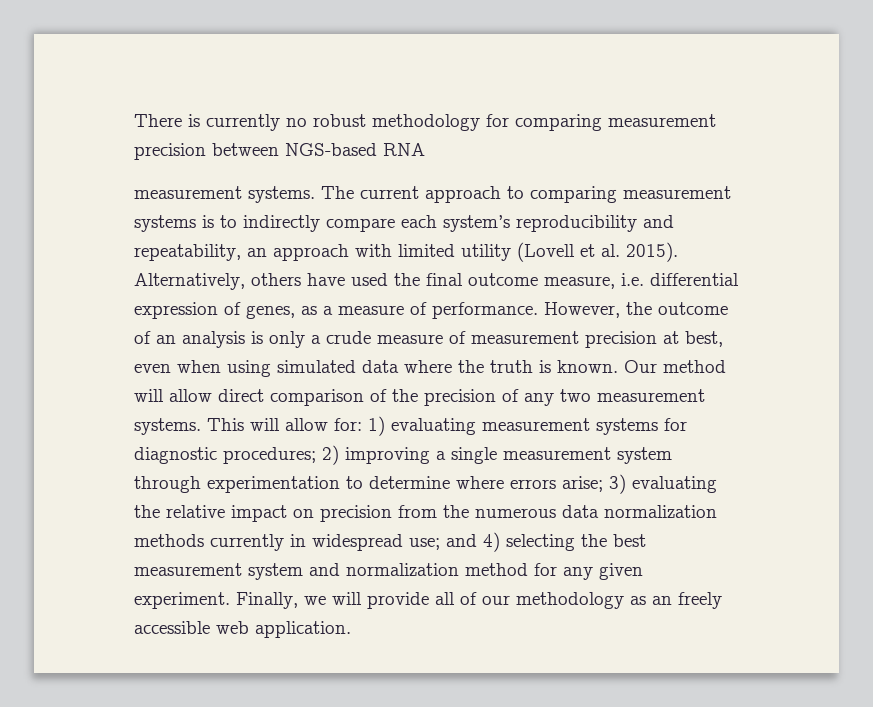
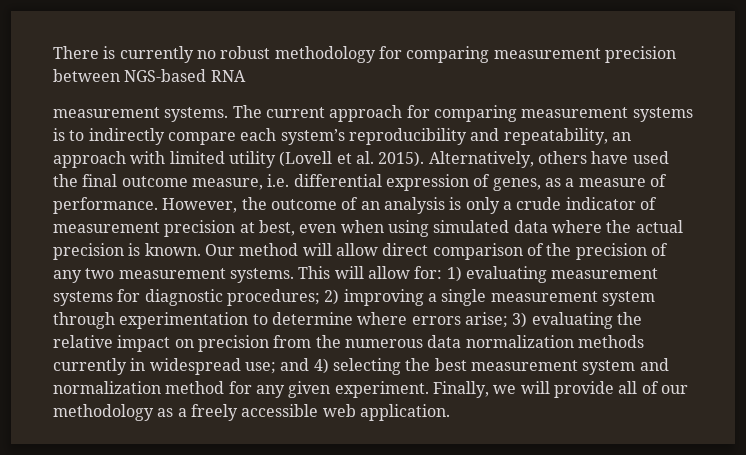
[507,186,524,199] to -> [406,105,430,118] for
[377,334,443,344] measure -> [565,197,636,210] indicator
[490,360,533,373] truth -> [635,220,683,233] [53,243,124,260] actual precision
[652,596,672,605] an -> [177,408,187,417] a

